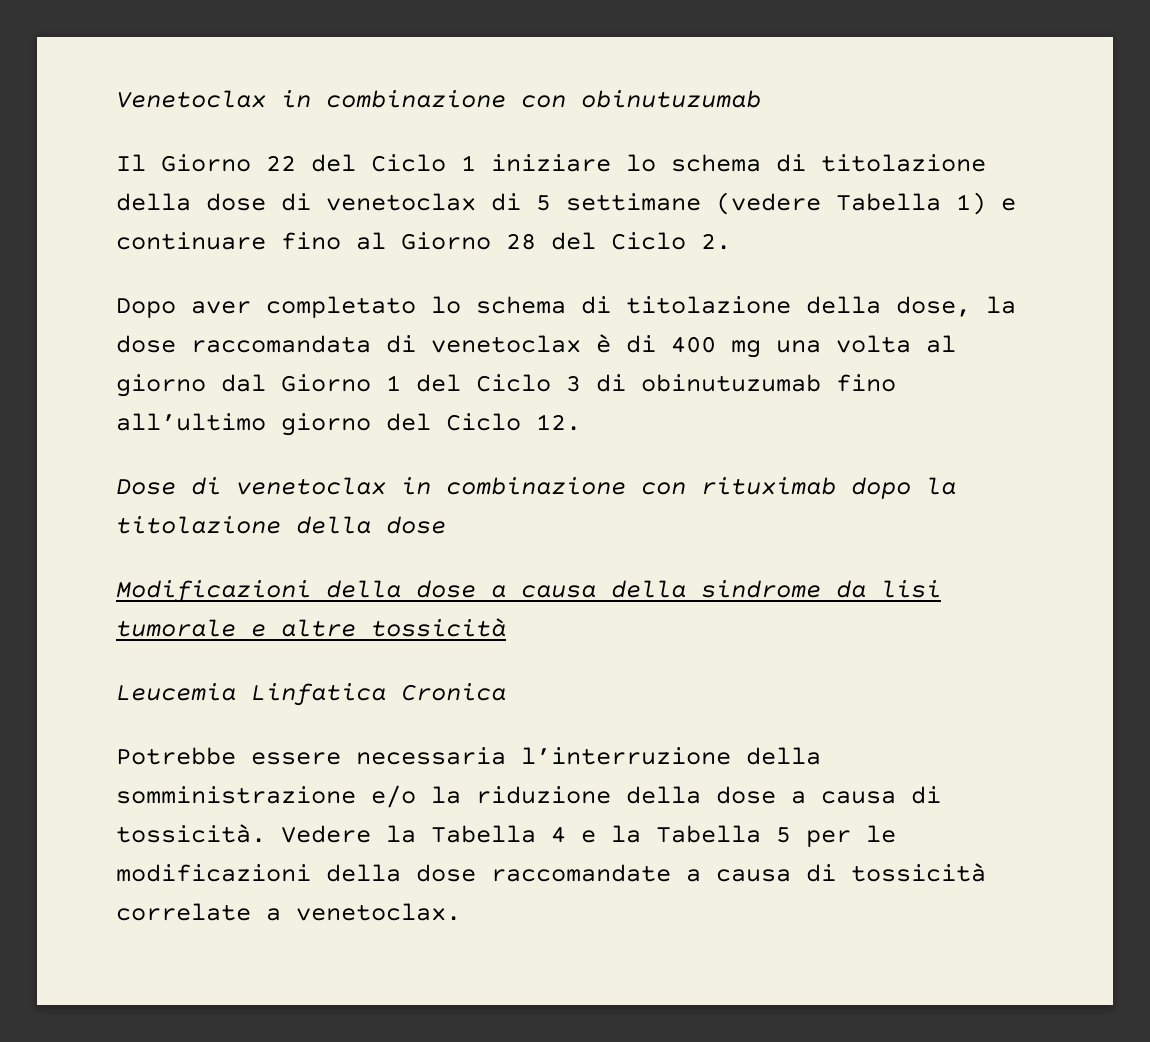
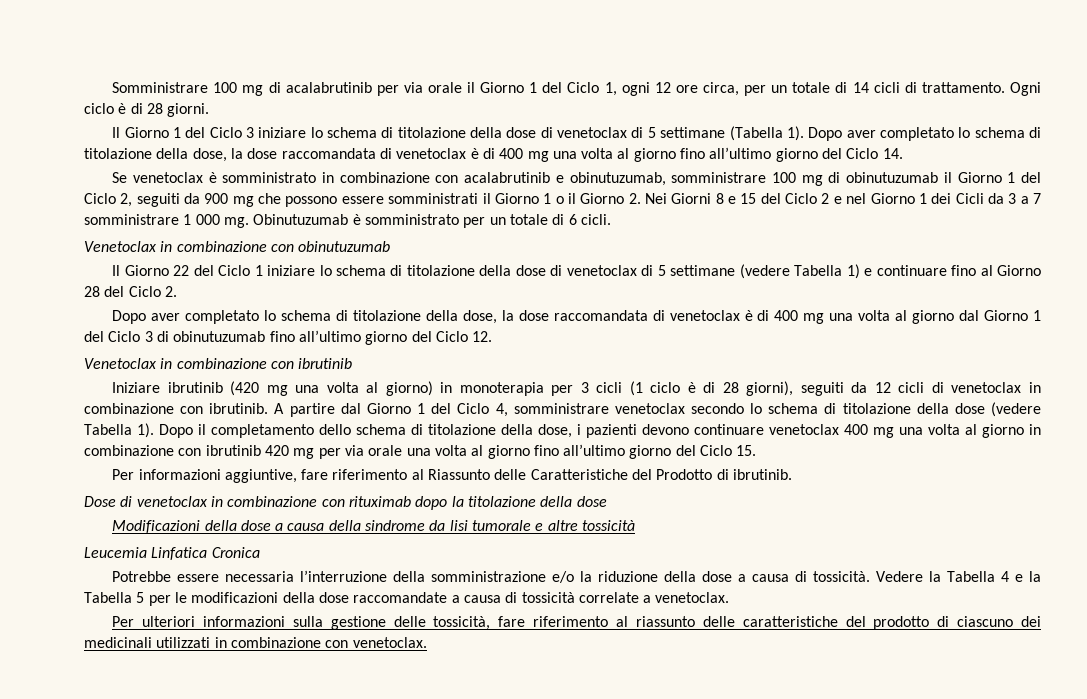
(116, 99) none -> [112,82,1041,96] [84,103,210,117] [112,126,1041,141] [84,147,903,162] [112,172,1042,186] [84,193,1042,207] [84,214,611,228] Somministrare 100 mg di acalabrutinib per via orale il Giorno 1 del Ciclo 1, ogni 12 ore circa, per un totale di 14 cicli di trattamento. Ogni ciclo è di 28 giorni. // Il Giorno 1 del Ciclo 3 iniziare lo schema di titolazione della dose di venetoclax di 5 settimane (Tabella 1). Dopo aver completato lo schema di titolazione della dose, la dose raccomandata di venetoclax è di 400 mg una volta al giorno fino all’ultimo giorno del Ciclo 14. // Se venetoclax è somministrato in combinazione con acalabrutinib e obinutuzumab, somministrare 100 mg di obinutuzumab il Giorno 1 del Ciclo 2, seguiti da 900 mg che possono essere somministrati il Giorno 1 o il Giorno 2. Nei Giorni 8 e 15 del Ciclo 2 e nel Giorno 1 dei Cicli da 3 a 7 somministrare 1 000 mg. Obinutuzumab è somministrato per un totale di 6 cicli. //
(581, 422) none -> [84,358,353,369] [112,381,1042,396] [84,402,1041,417] [84,423,1041,438] [84,444,757,459] [112,469,793,483] // Venetoclax in combinazione con ibrutinib // Iniziare ibrutinib (420 mg una volta al giorno) in monoterapia per 3 cicli (1 ciclo è di 28 giorni), seguiti da 12 cicli di venetoclax in combinazione con ibrutinib. A partire dal Giorno 1 del Ciclo 4, somministrare venetoclax secondo lo schema di titolazione della dose (vedere Tabella 1). Dopo il completamento dello schema di titolazione della dose, i pazienti devono continuare venetoclax 400 mg una volta al giorno in combinazione con ibrutinib 420 mg per via orale una volta al giorno fino all’ultimo giorno del Ciclo 15. // Per informazioni aggiuntive, fare riferimento al Riassunto delle Caratteristiche del Prodotto di ibrutinib.
(461, 912) none -> [112,616,1042,630] [84,637,427,648] // Per ulteriori informazioni sulla gestione delle tossicità, fare riferimento al riassunto delle caratteristiche del prodotto di ciascuno dei medicinali utilizzati in combinazione con venetoclax.

